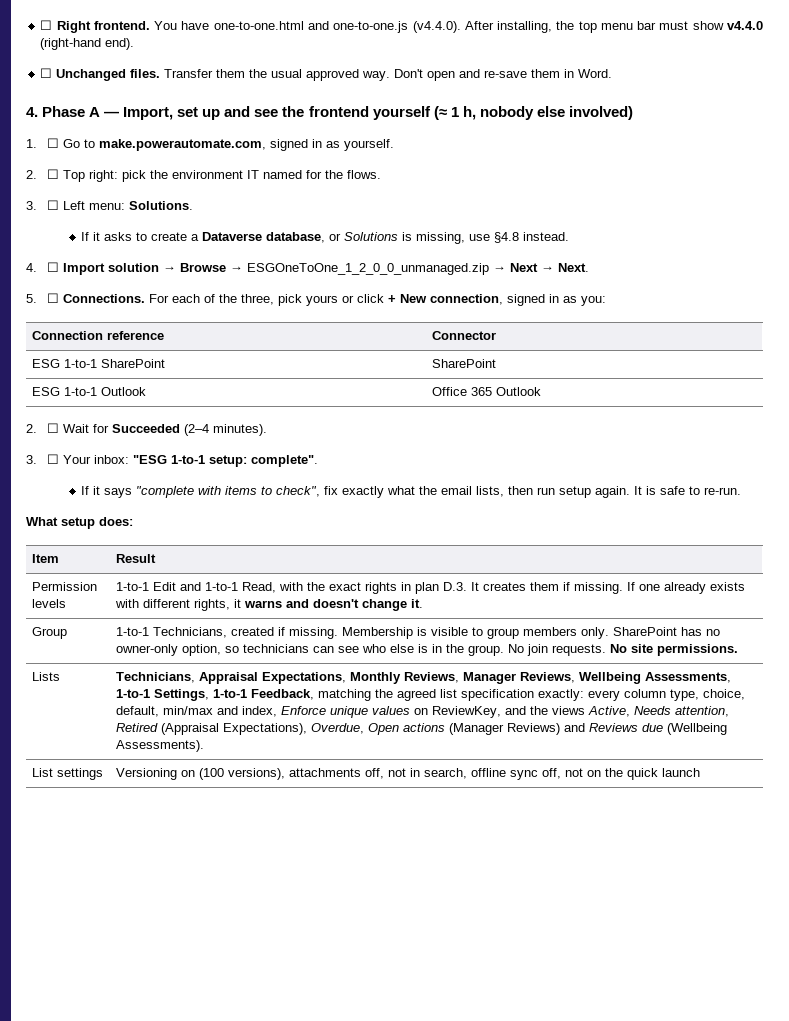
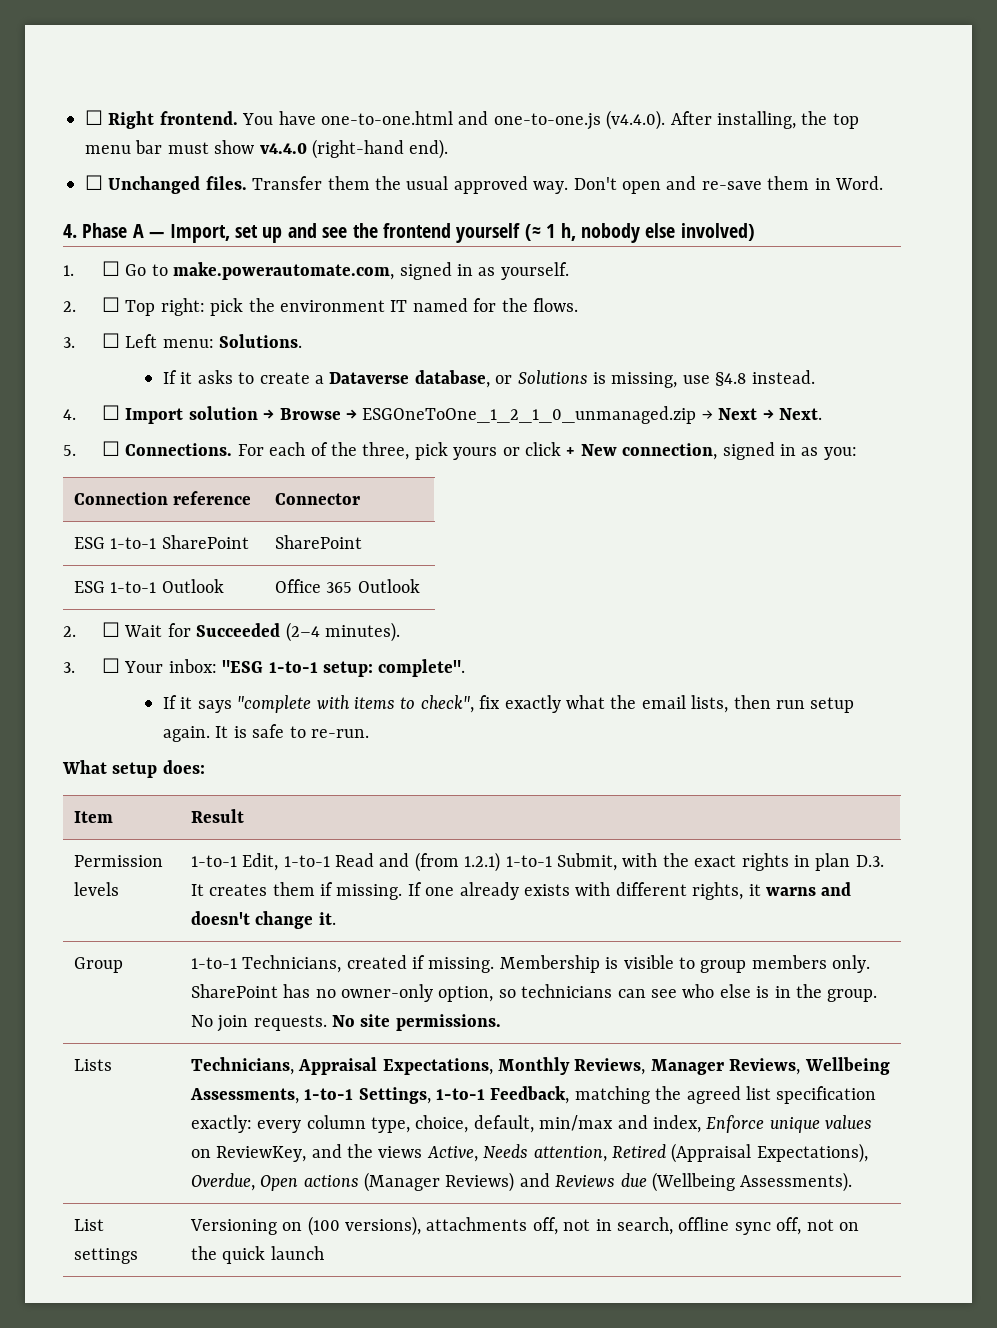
[246,263,489,275] ESGOneToOne_1_2_0_0_unmanaged.zip -> [362,406,697,424] ESGOneToOne_1_2_1_0_unmanaged.zip
[152,582,276,593] Edit and 1-to-1 Read, -> [242,852,617,872] Edit, 1-to-1 Read and (from 1.2.1) 1-to-1 Submit,

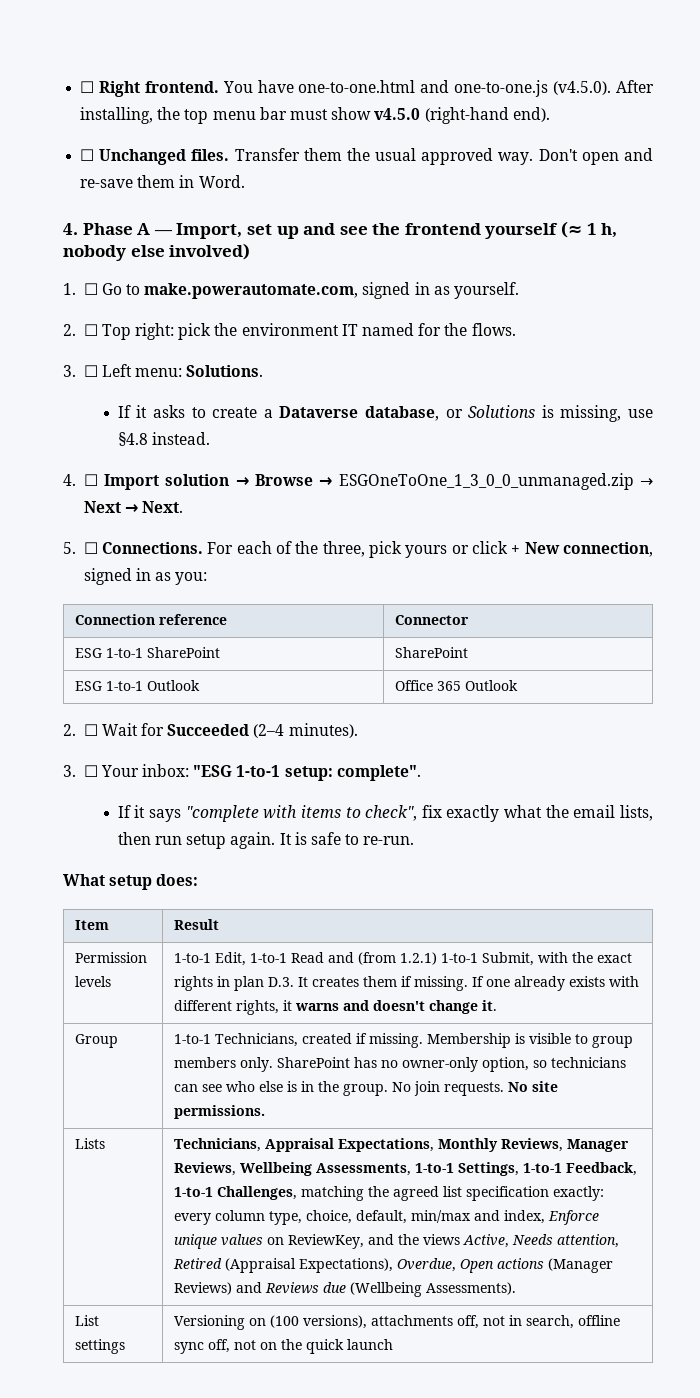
[606,110,666,130] (v4.4.0). -> [553,81,612,95] (v4.5.0).
[259,143,307,154] v4.4.0 -> [374,108,421,120] v4.5.0
[362,406,697,424] ESGOneToOne_1_2_1_0_unmanaged.zip -> [338,473,634,490] ESGOneToOne_1_3_0_0_unmanaged.zip
(570, 1095) none -> [173,1186,297,1200] 1-to-1 Challenges,

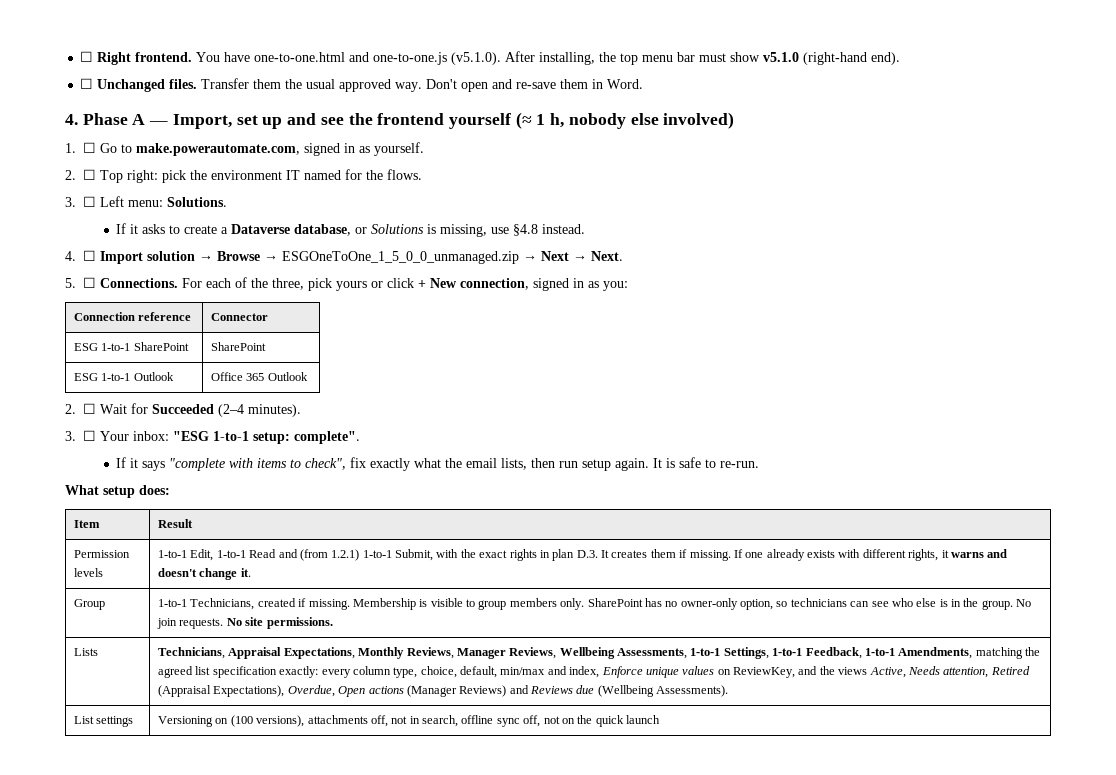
[553,81,612,95] (v4.5.0). -> [451,52,502,65] (v5.1.0).
[374,108,421,120] v4.5.0 -> [763,52,800,62] v5.1.0
[338,473,634,490] ESGOneToOne_1_3_0_0_unmanaged.zip -> [282,251,519,264] ESGOneToOne_1_5_0_0_unmanaged.zip
[216,1186,297,1200] Challenges, -> [898,647,973,659] Amendments,

